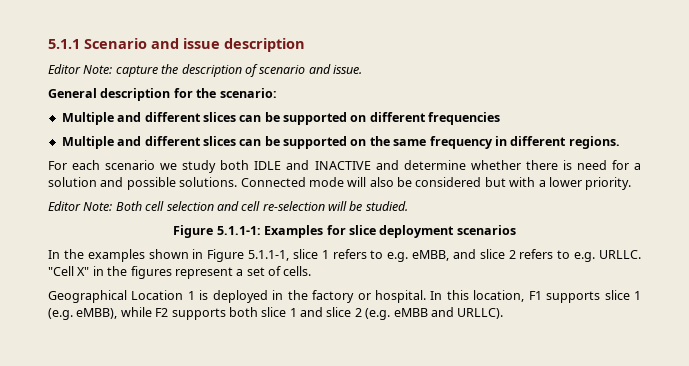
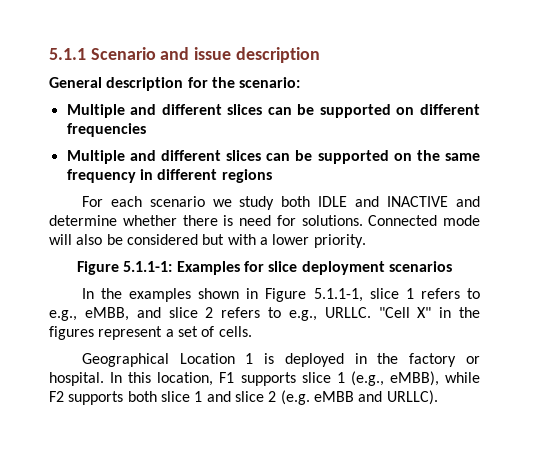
[48,64,362,77] // Editor Note: capture the description of scenario and issue. -> (320, 55) none
[568,136,620,149] regions. -> [221,169,272,183] regions
[634,163,641,170] [48,177,176,190] a solution and possible -> (296, 220) none
[48,201,408,211] // Editor Note: Both cell selection and cell re-selection will be studied. -> (366, 241) none
[387,252,409,262] e.g. -> [49,310,77,321] e.g.,
[574,252,596,262] e.g. -> [288,310,317,321] e.g.,
[48,308,73,320] (e.g. -> [350,371,384,386] (e.g.,

